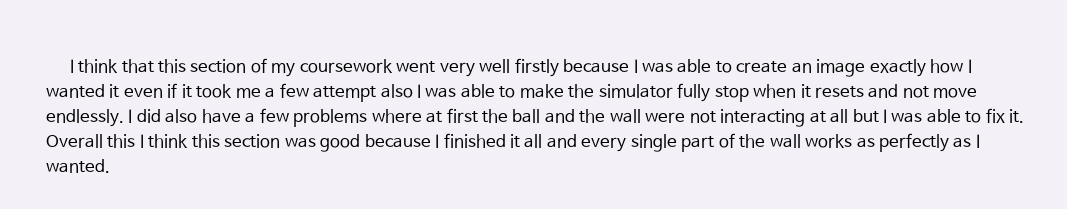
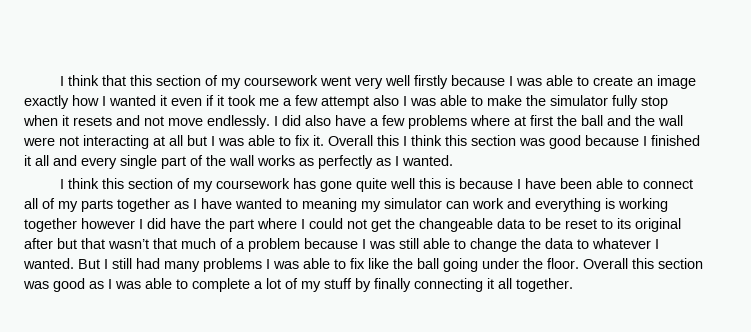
(110, 166) none -> [59,178,693,192] [24,198,668,212] [24,218,681,232] [24,238,659,252] [23,258,703,272] [23,278,573,292] // I think this section of my coursework has gone quite well this is because I have been able to connect all of my parts together as I have wanted to meaning my simulator can work and everything is working together however I did have the part where I could not get the changeable data to be reset to its original after but that wasn’t that much of a problem because I was still able to change the data to whatever I wanted. But I still had many problems I was able to fix like the ball going under the floor. Overall this section was good as I was able to complete a lot of my stuff by finally connecting it all together.

